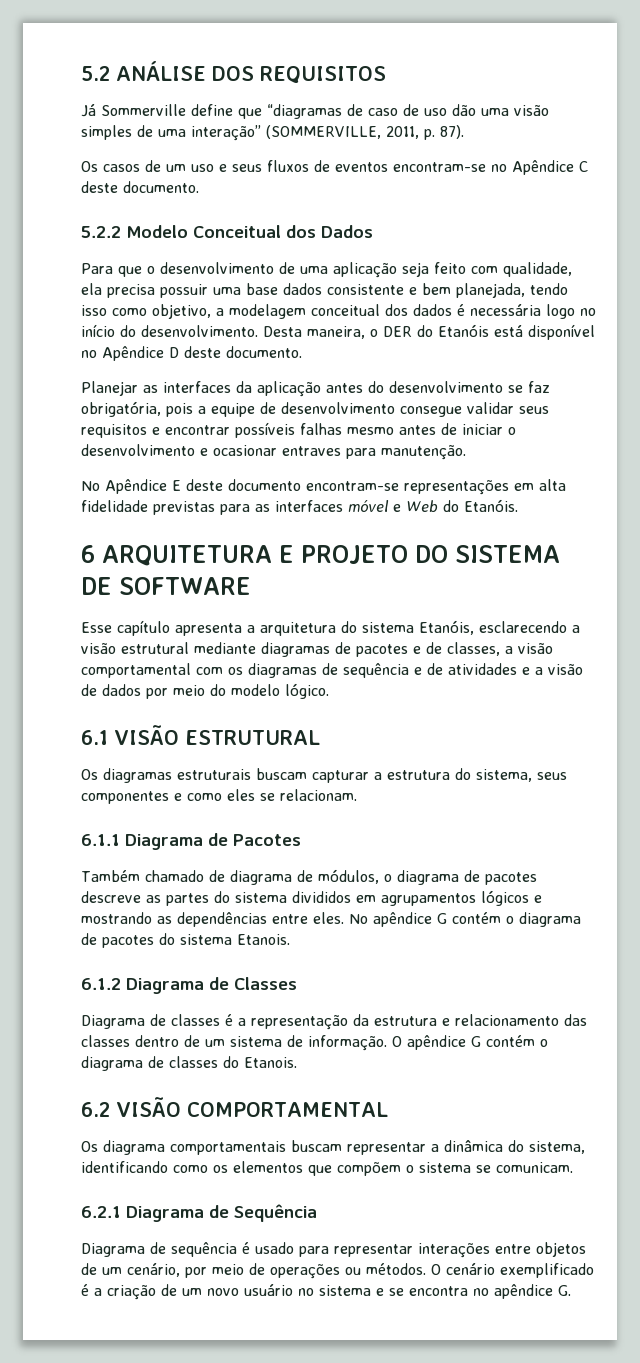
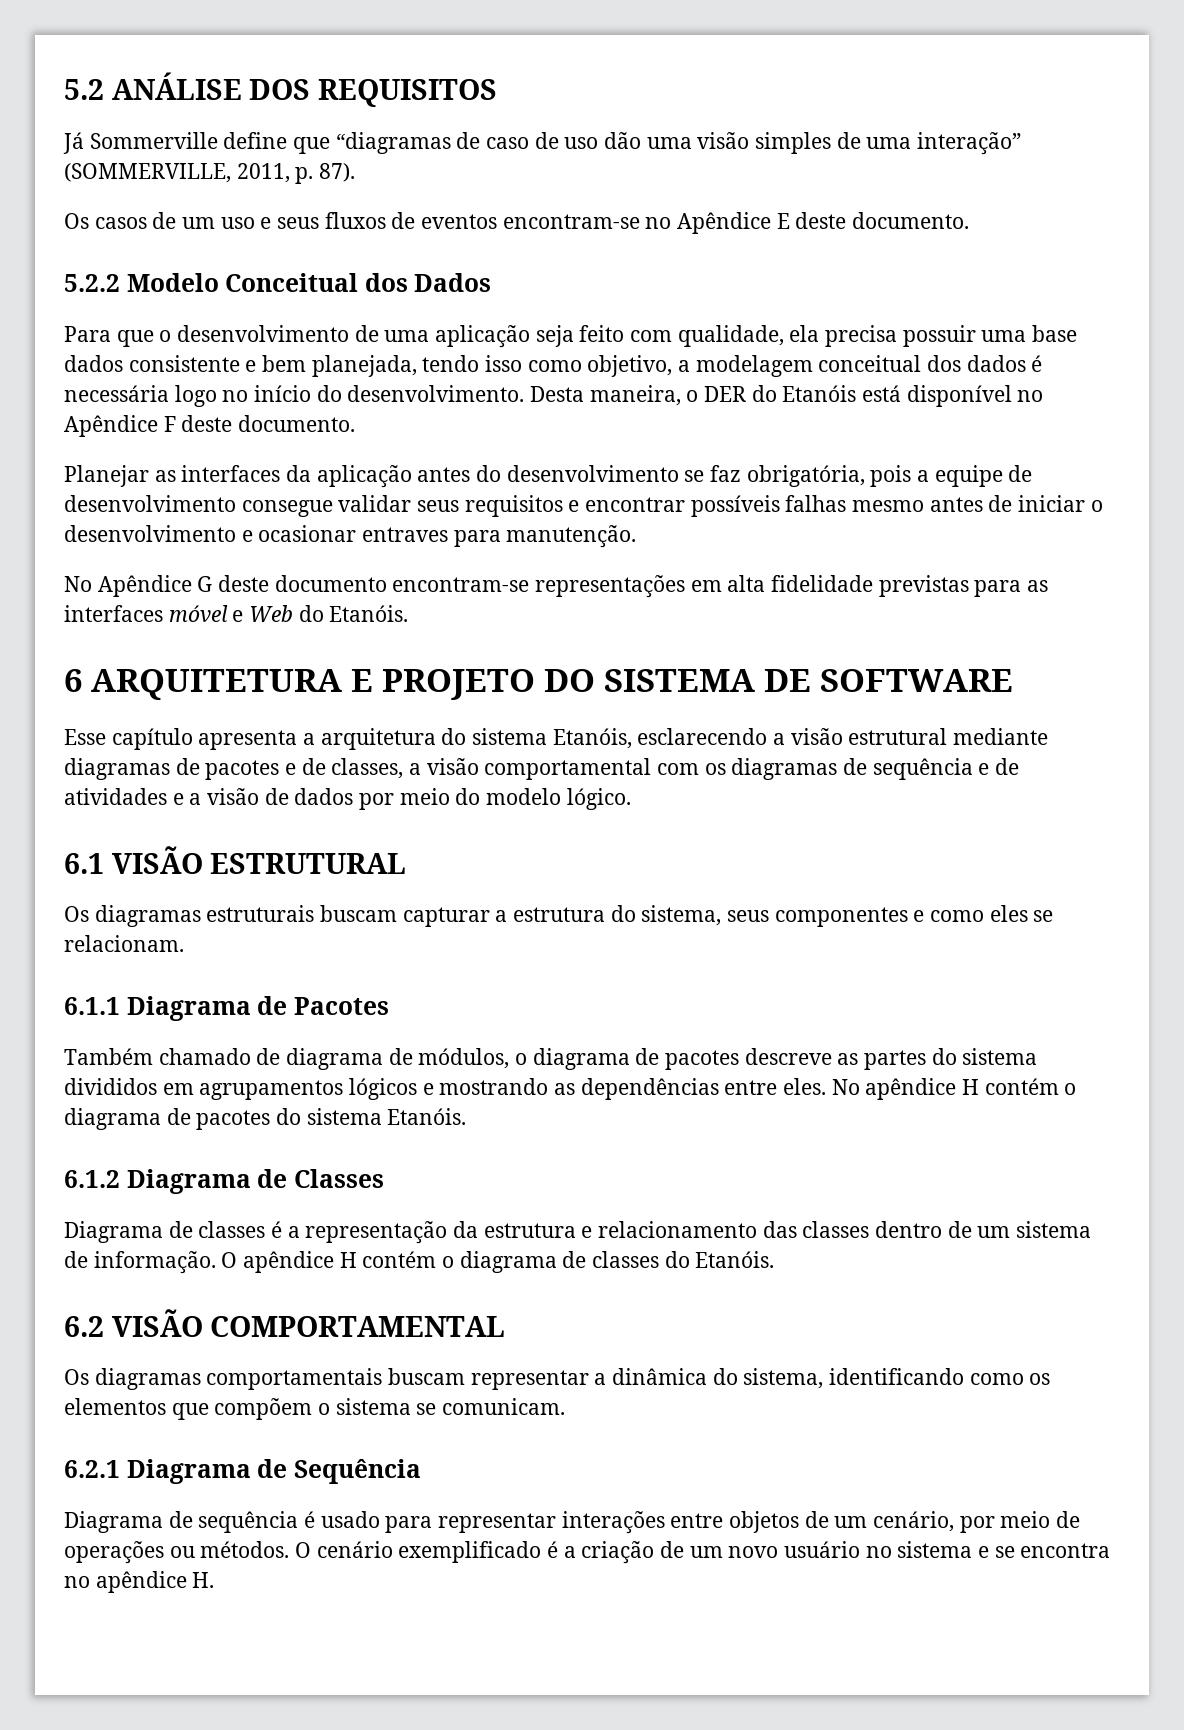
[579,161,588,172] C -> [776,213,790,229] E
[169,347,179,358] D -> [163,416,176,432] F
[172,480,181,491] E -> [197,576,213,592] G
[437,913,447,924] G -> [962,1079,980,1095] H
[237,934,290,945] Etanois. -> [387,1108,467,1125] Etanóis.
[471,1036,481,1047] G -> [339,1252,357,1268] H
[244,1057,297,1068] Etanois. -> [695,1251,775,1268] Etanóis.
[103,1140,165,1155] diagrama -> [94,1368,201,1390] diagramas
[558,1285,571,1296] G. -> [192,1572,215,1588] H.

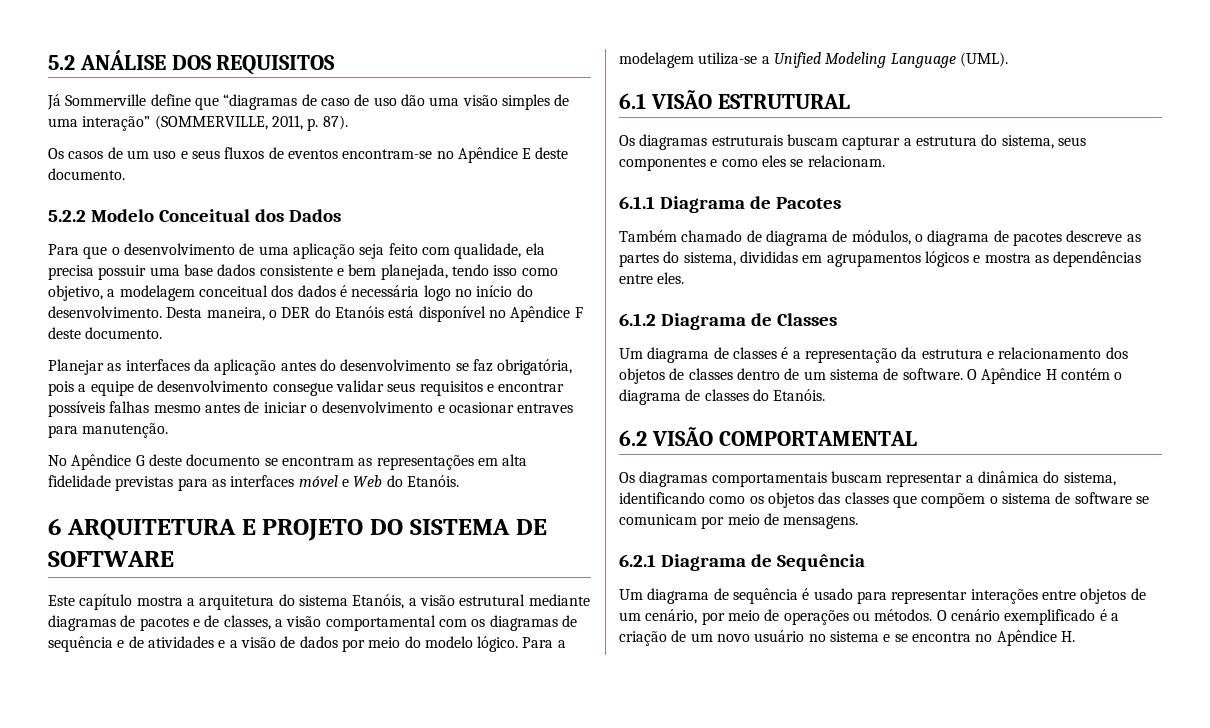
[392,577,530,592] encontram-se -> [264,456,373,466] se encontram as
[64,728,298,750] Esse capítulo apresenta -> [48,594,183,610] Este capítulo mostra
[637,728,768,745] esclarecendo -> (405, 601) none
(631, 799) none -> [522,637,566,648] [619,52,1008,68] Para a modelagem utiliza-se a Unified Modeling Language (UML).
[962,1048,1038,1065] [64,1078,157,1095] sistema divididos -> [683,251,798,266] sistema, divididas
[439,1078,549,1095] mostrando -> [984,253,1031,263] mostra
[831,1078,1077,1100] [64,1108,467,1130] No apêndice H contém o diagrama de pacotes do sistema Etanóis. -> (685, 278) none
[64,1221,163,1243] Diagrama -> [619,347,710,363] Um diagrama
[762,1221,797,1238] das -> [1105,347,1128,359] [619,368,685,384] dos objetos de
[93,1251,335,1274] informação. O apêndice -> [902,368,1042,384] software. O Apêndice
[64,1398,166,1415] elementos -> [767,492,889,508] objetos das classes
[416,1398,566,1415] se comunicam. -> [1055,492,1149,504] [619,513,859,529] de software se comunicam por meio de mensagens.
[64,1511,163,1533] Diagrama -> [619,588,710,604] Um diagrama
[95,1571,187,1593] apêndice -> [996,630,1057,646] Apêndice

